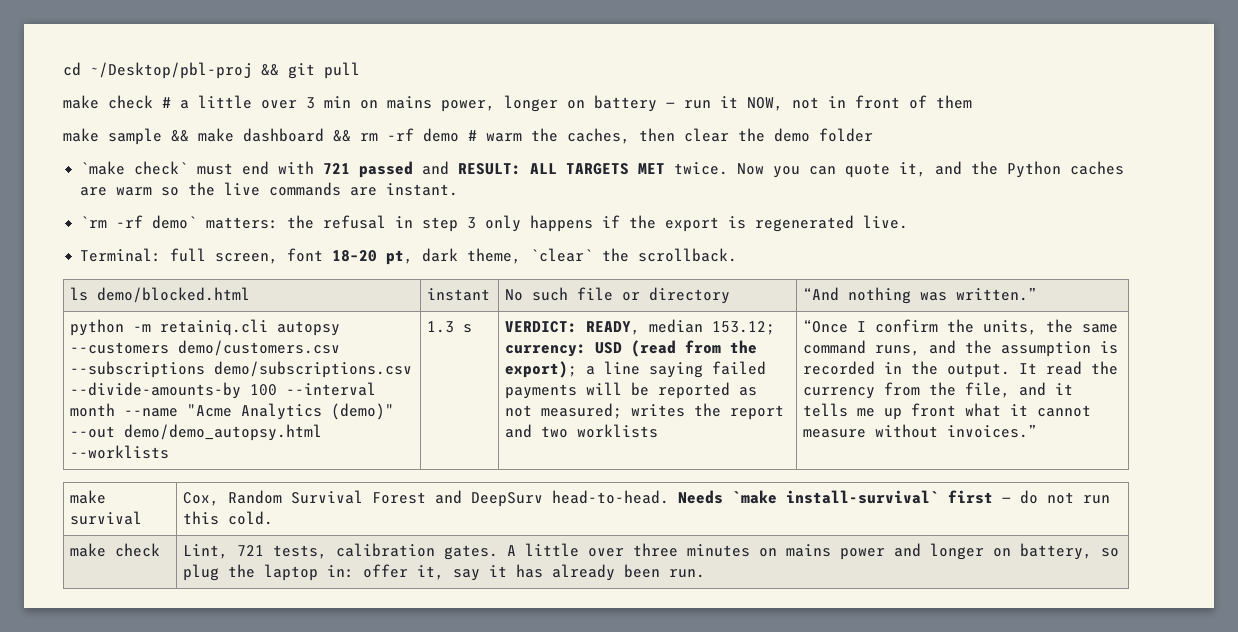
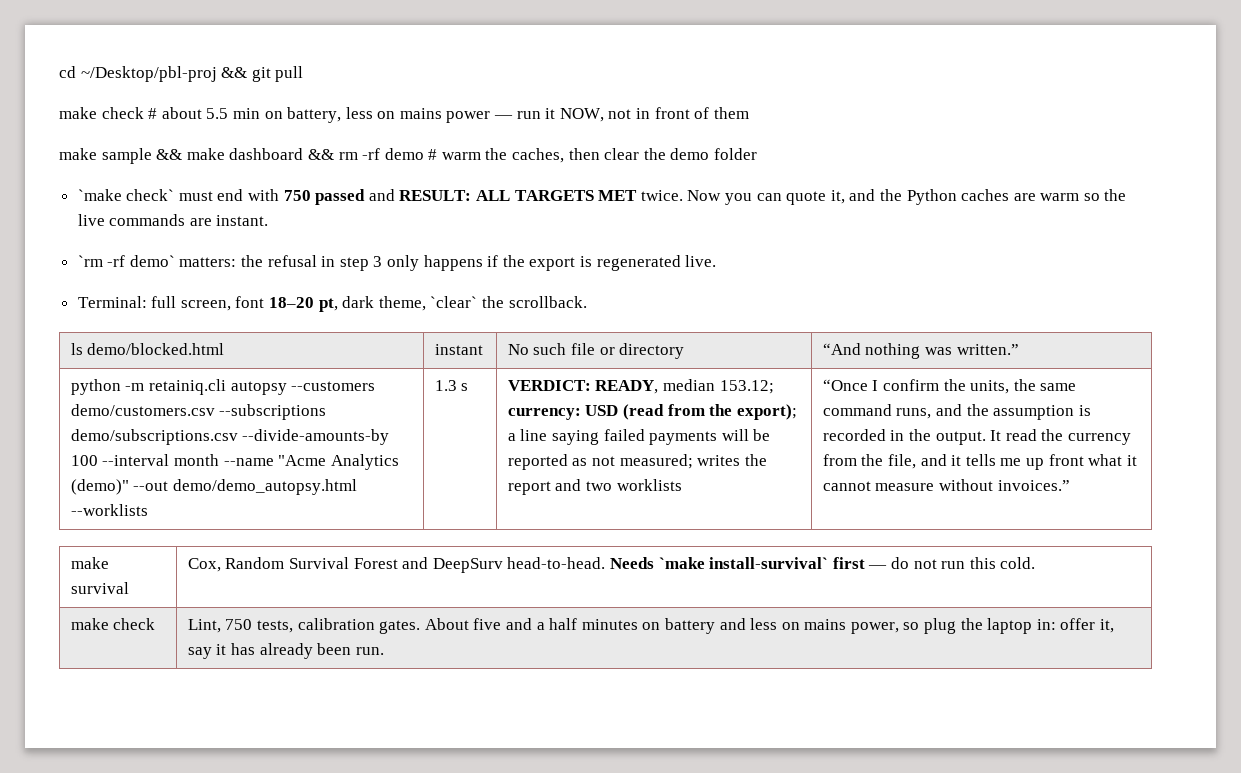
[180,95,657,112] a little over 3 min on mains power, longer on battery -> [161,107,491,123] about 5.5 min on battery, less on mains power
[323,163,351,174] 721 -> [283,190,311,201] 750
[236,545,264,556] 721 -> [225,619,253,630] 750
[506,543,1092,560] A little over three minutes on mains power and longer on battery, -> [424,618,899,634] About five and a half minutes on battery and less on mains power,

